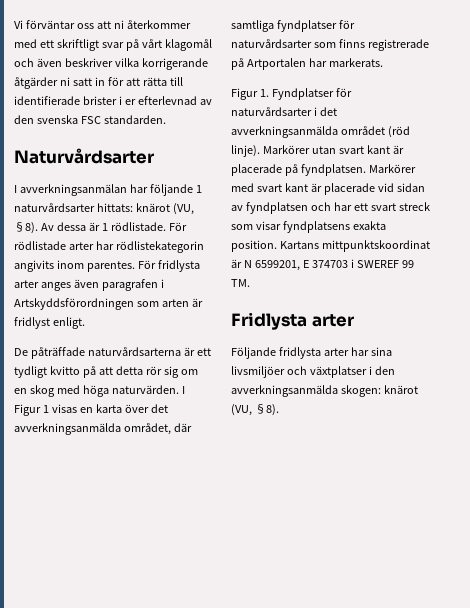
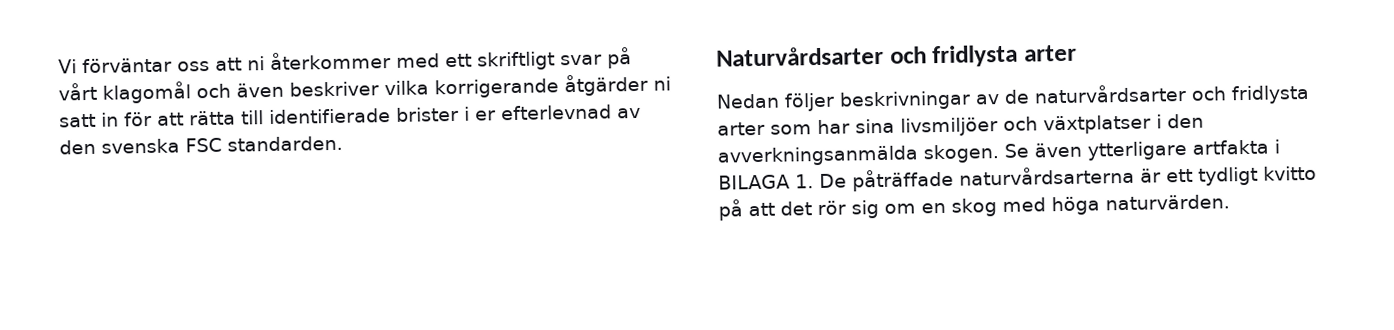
[14,184,202,196] [14,203,194,215] [14,222,187,234] [14,241,204,253] [14,260,200,272] [14,279,164,291] [14,298,203,310] [14,317,85,329] // I avverkningsanmälan har följande 1 naturvårdsarter hittats: knärot (VU, §8). Av dessa är 1 rödlistade. För rödlistade arter har rödlistekategorin angivits inom parentes. För fridlysta arter anges även paragrafen i Artskyddsförordningen som arten är fridlyst enligt. // -> [889,44,1077,68] [716,83,1310,112] [717,113,1204,137] [717,139,1280,167] [718,174,814,190] och fridlysta arter // Nedan följer beskrivningar av de naturvårdsarter och fridlysta arter som har sina livsmiljöer och växtplatser i den avverkningsanmälda skogen. Se även ytterligare artfakta i BILAGA 1.
[115,366,143,375] detta -> [780,201,812,216] det
[181,386,185,394] [14,404,168,416] [14,423,192,435] [231,20,355,32] [231,39,429,51] [231,58,383,70] [231,88,352,100] [231,107,337,116] [231,126,410,138] [231,145,404,157] [231,164,416,176] [231,183,425,195] [231,202,430,214] [231,221,386,233] [231,240,430,252] [231,259,414,271] [231,279,250,287] [231,312,354,330] [231,347,392,359] [231,366,395,378] [231,385,418,397] [231,404,279,416] I Figur 1 visas en karta över det avverkningsanmälda området, där samtliga fyndplatser för naturvårdsarter som finns registrerade på Artportalen har markerats. // Figur 1. Fyndplatser för naturvårdsarter i det avverkningsanmälda området (röd linje). Markörer utan svart kant är placerade på fyndplatsen. Markörer med svart kant är placerade vid sidan av fyndplatsen och har ett svart streck som visar fyndplatsens exakta position. Kartans mittpunktskoordinat är N 6599201, E 374703 i SWEREF 99 TM. // Fridlysta arter // Följande fridlysta arter har sina livsmiljöer och växtplatser i den avverkningsanmälda skogen: knärot (VU, §8). -> (1230, 202) none

